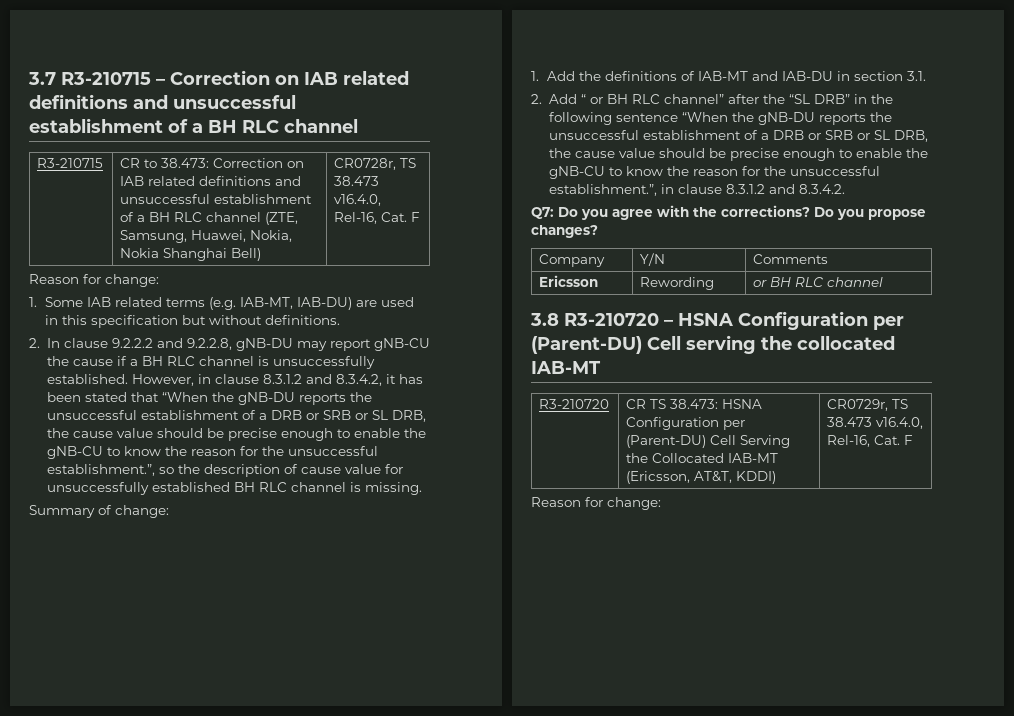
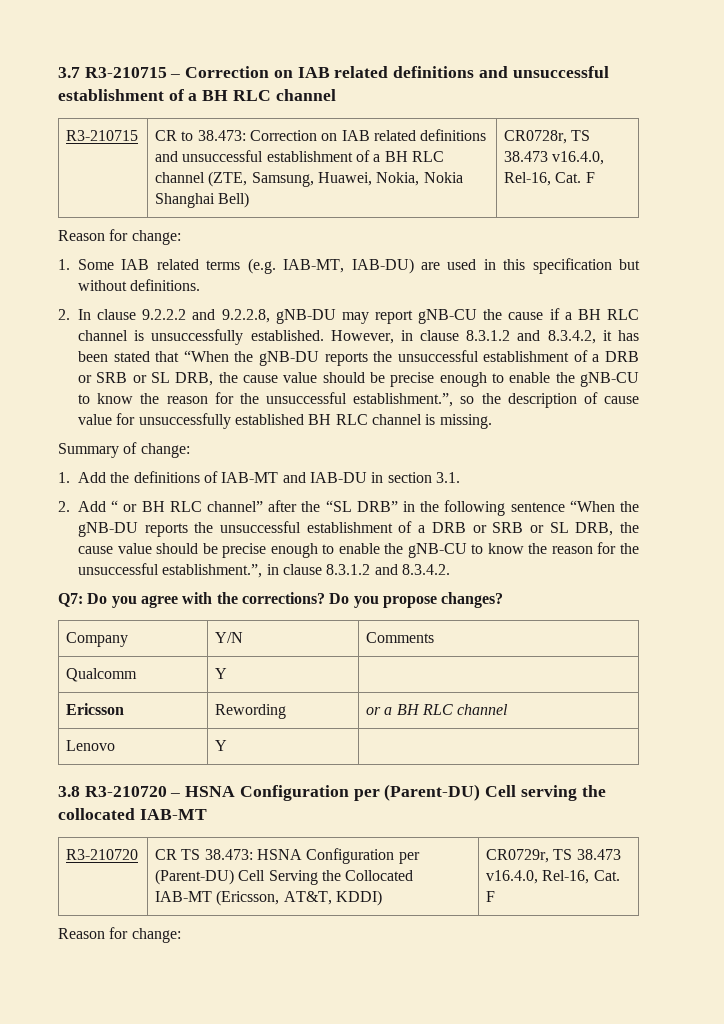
(829, 259) none -> [66,668,138,682] [215,668,228,679] // Qualcomm | Y |
[770,277,884,287] BH RLC channel -> [384,704,509,715] [66,740,116,751] [215,740,228,751] a BH RLC channel // Lenovo | Y |

